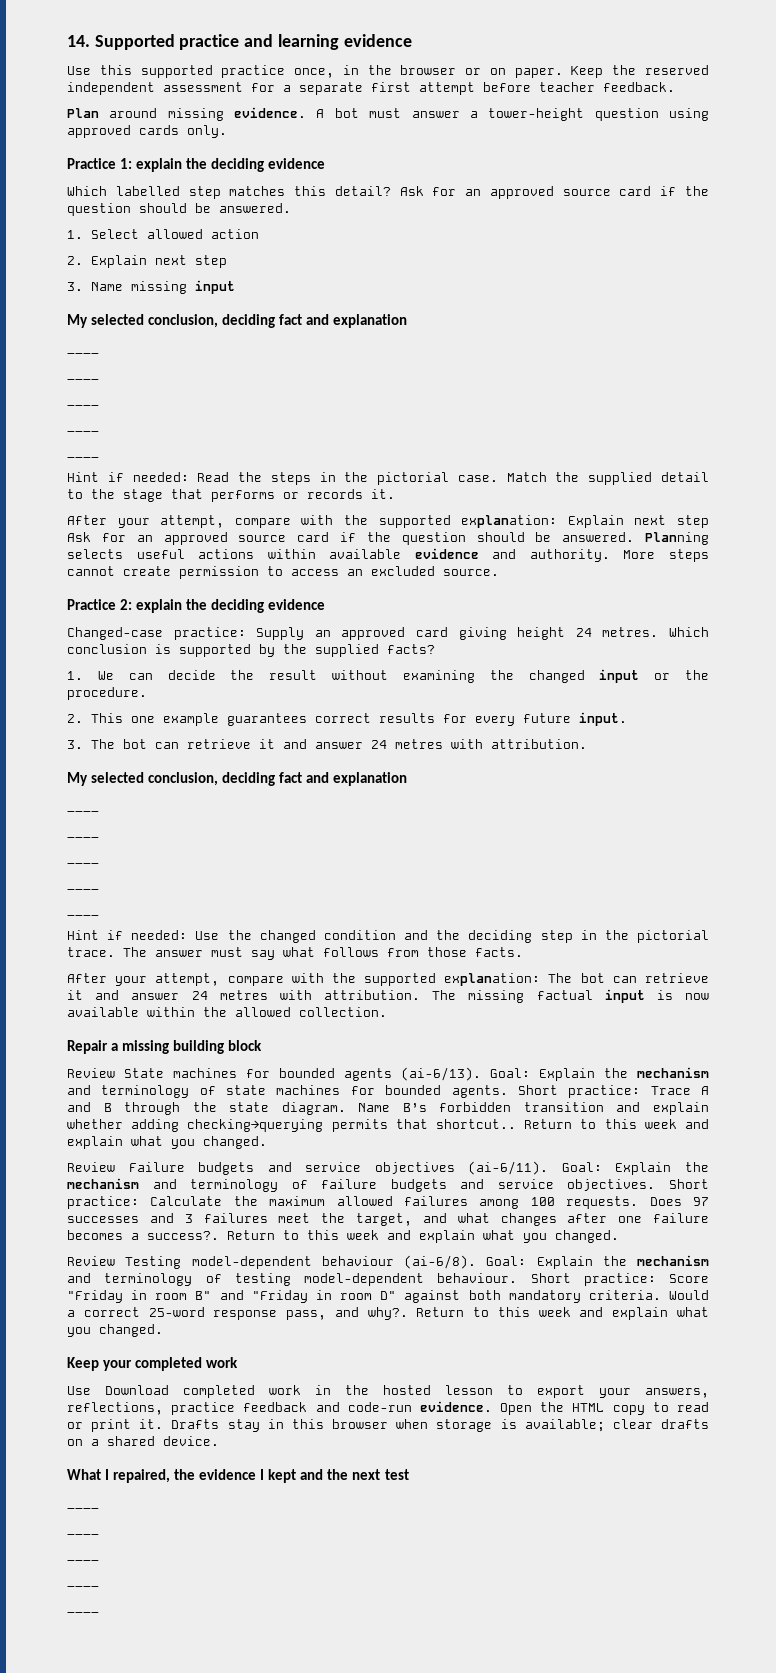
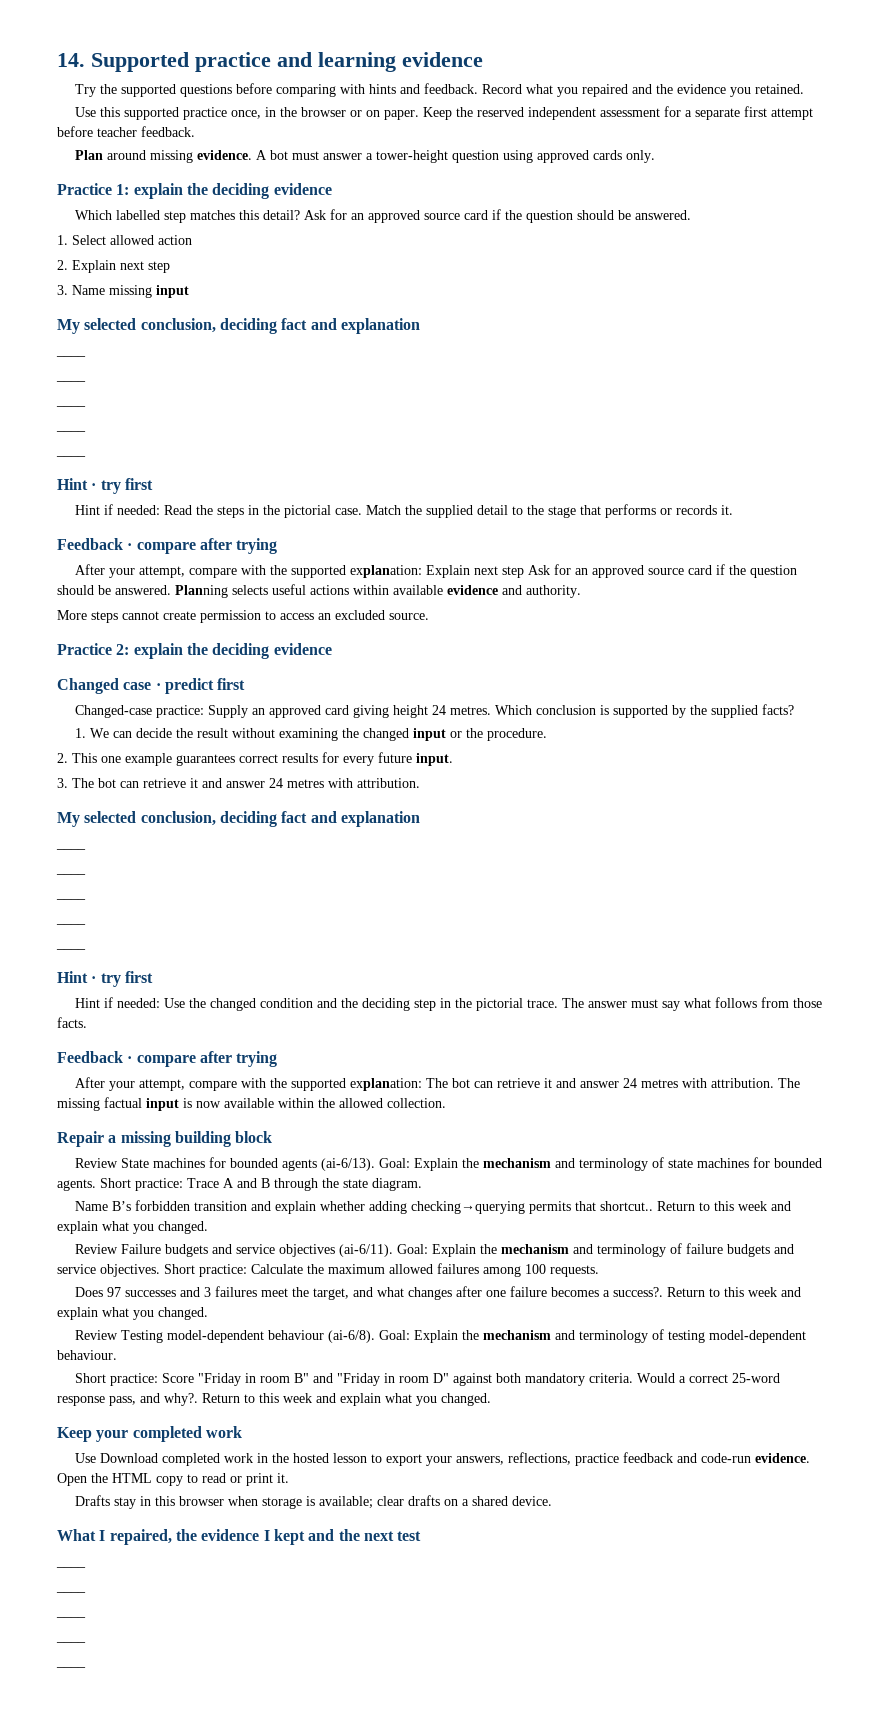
(412, 40) none -> [75,83,805,97] // Try the supported questions before comparing with hints and feedback. Record what you repaired and the evidence you retained.
(99, 457) none -> [57,478,153,494] // Hint · try first
(395, 494) none -> [57,538,278,554] // Feedback · compare after trying
(610, 555) none -> (581, 591) //
(326, 604) none -> [57,678,246,694] // Changed case · predict first
(99, 915) none -> [57,971,153,987] // Hint · try first
(523, 952) none -> [57,1051,278,1067] // Feedback · compare after trying
(346, 1108) none -> (422, 1184) //
(639, 1202) none -> (599, 1271) //
(518, 1278) none -> (117, 1355) //
(164, 1424) none -> (289, 1478) //

